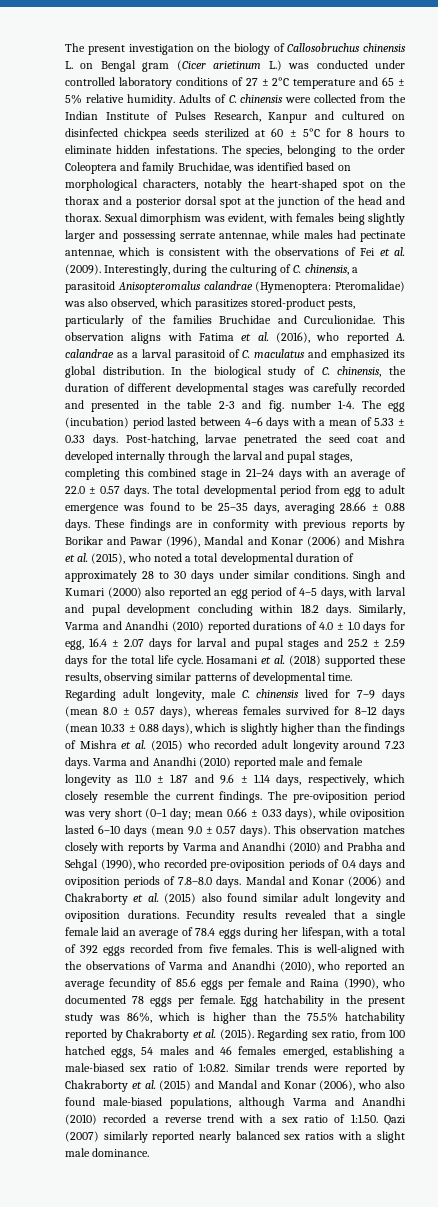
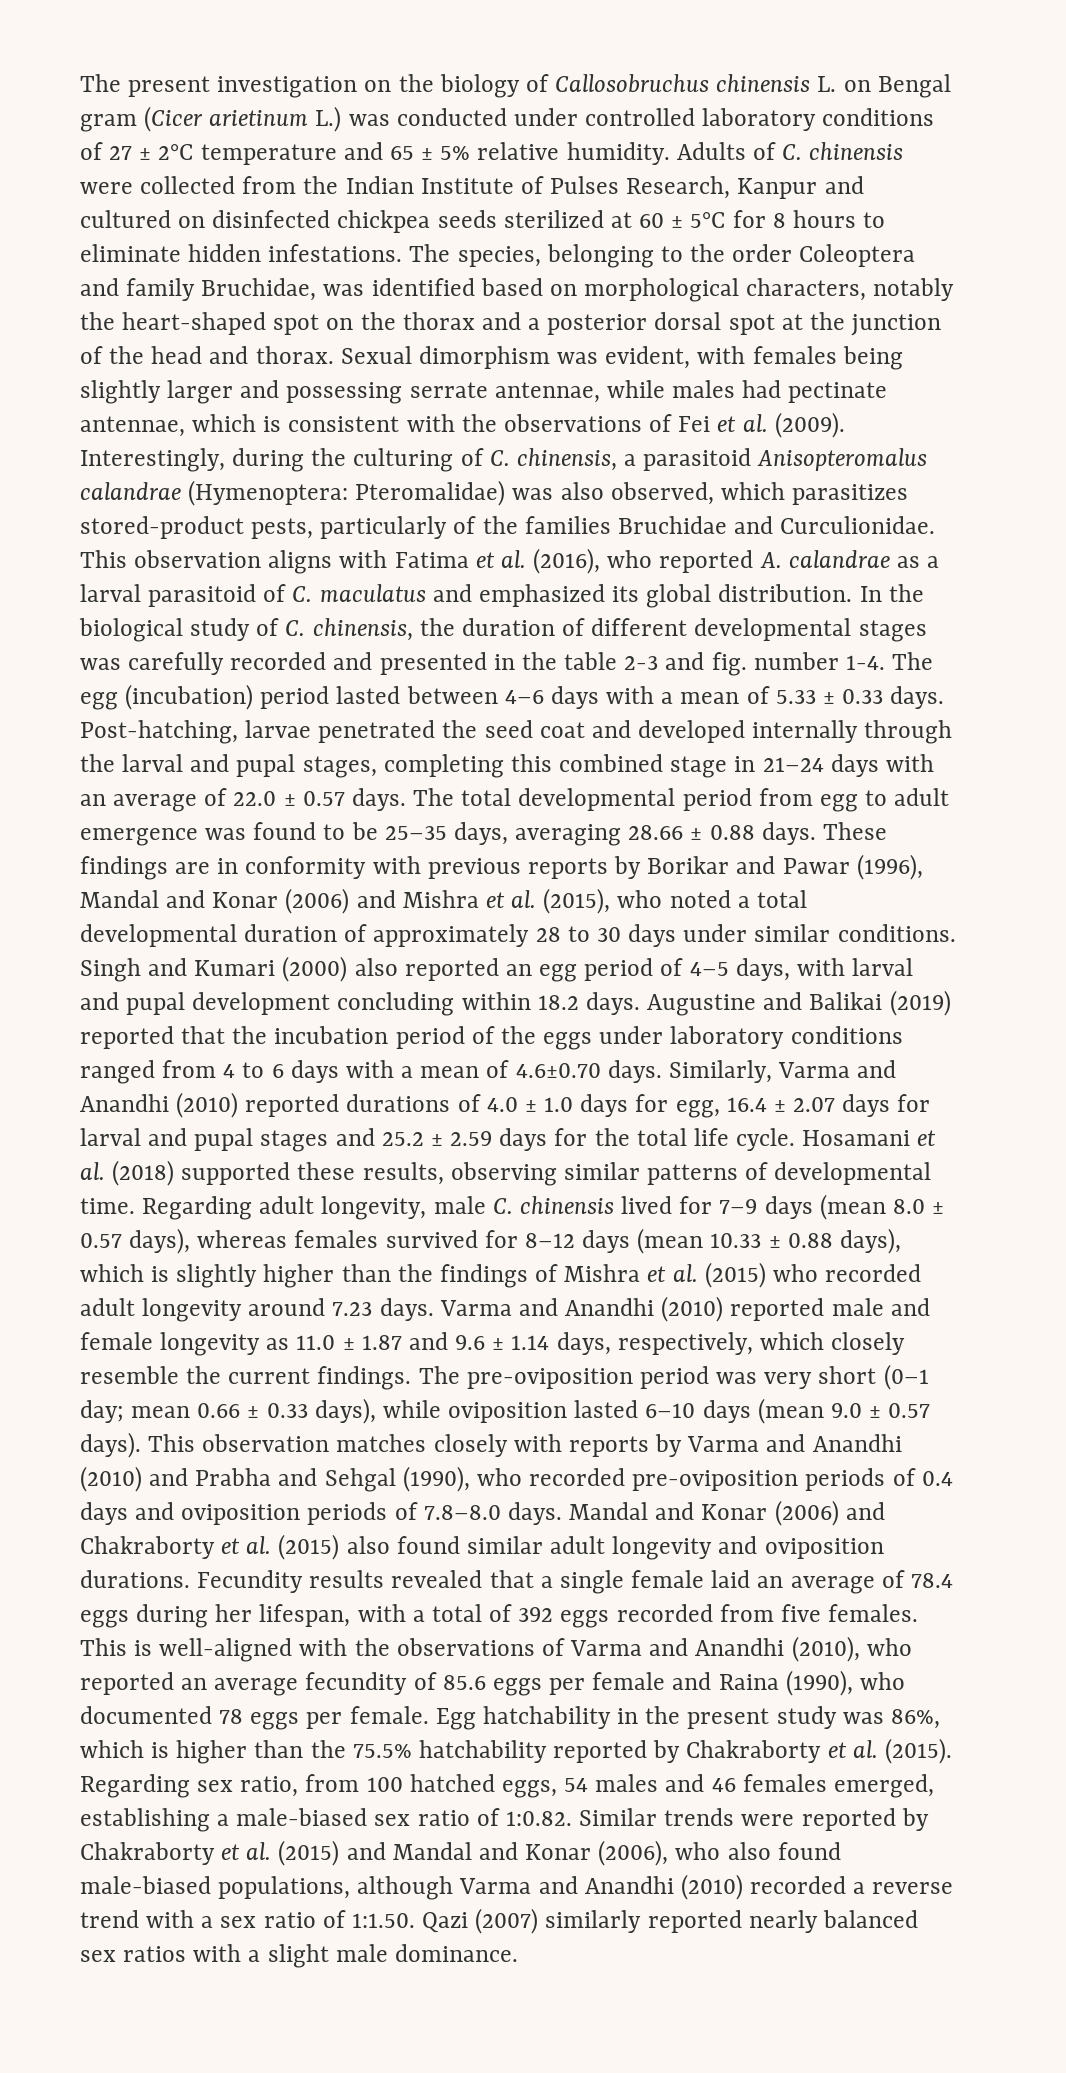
(352, 610) none -> [647,990,951,1016] [80,1026,903,1050] [80,1060,662,1084] Augustine and Balikai (2019) reported that the incubation period of the eggs under laboratory conditions ranged from 4 to 6 days with a mean of 4.6±0.70 days.

